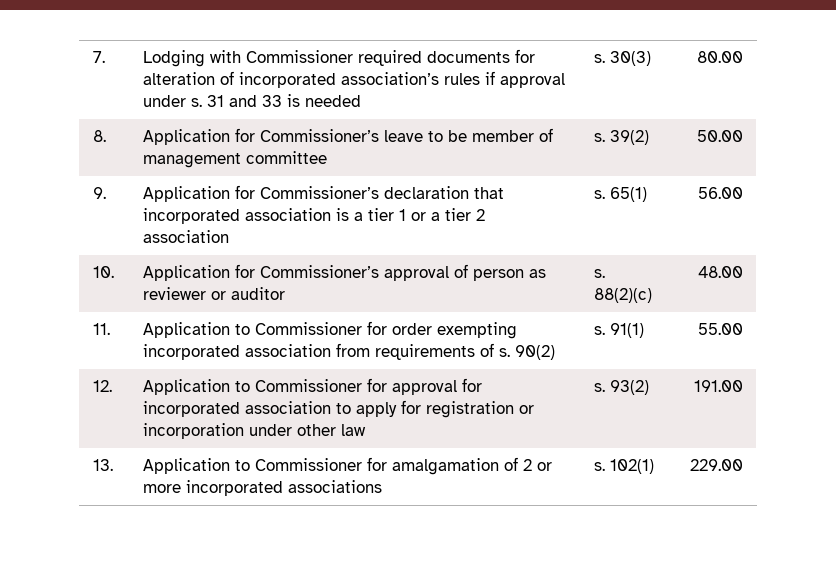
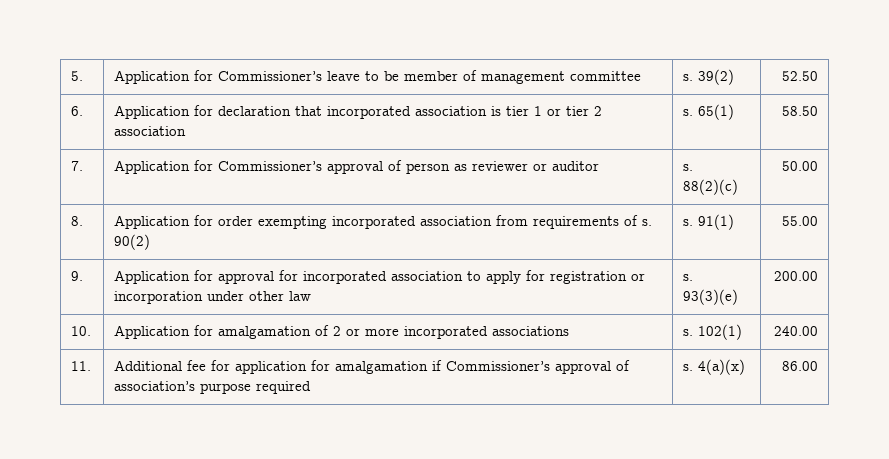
[93,51,106,63] [143,49,536,67] [143,71,566,88] [143,94,362,107] [594,51,652,66] [696,51,743,63] [93,130,107,142] 7. | Lodging with Commissioner required documents for alteration of incorporated association’s rules if approval under s. 31 and 33 is needed | s. 30(3) | 80.00 // 8. -> [71,71,84,81] 5.
[696,130,743,142] [93,187,107,199] [143,185,380,202] 50.00 // 9. | Application for Commissioner’s -> [781,71,818,81] [71,106,84,116] [114,105,214,119] 52.50 // 6. | Application for
[354,212,364,221] a -> (502, 111) none
[431,212,441,221] a -> (562, 112) none
[697,187,743,199] [93,266,115,278] 56.00 // 10. -> [781,106,818,116] [71,161,84,171] 58.50 // 7.
[697,266,743,278] [93,323,111,335] [143,322,363,338] 48.00 // 11. | Application to Commissioner -> [781,161,818,171] [71,216,84,226] [114,215,191,229] 50.00 // 8. | Application
[93,380,113,392] [143,379,363,395] 12. | Application to Commissioner -> [71,271,84,281] [114,270,191,284] 9. | Application
[610,380,650,395] [693,380,743,392] [93,459,114,471] [143,458,363,474] 93(2) | 191.00 // 13. | Application to Commissioner -> [683,289,739,305] [773,271,818,281] [71,326,92,336] [114,325,191,339] 93(3)(e) | 200.00 // 10. | Application
[689,459,743,471] 229.00 -> [773,326,818,336] [71,361,92,371] [114,360,631,374] [114,381,312,394] [683,359,746,375] [781,361,818,371] 240.00 // 11. | Additional fee for application for amalgamation if Commissioner’s approval of association’s purpose required | s. 4(a)(x) | 86.00

